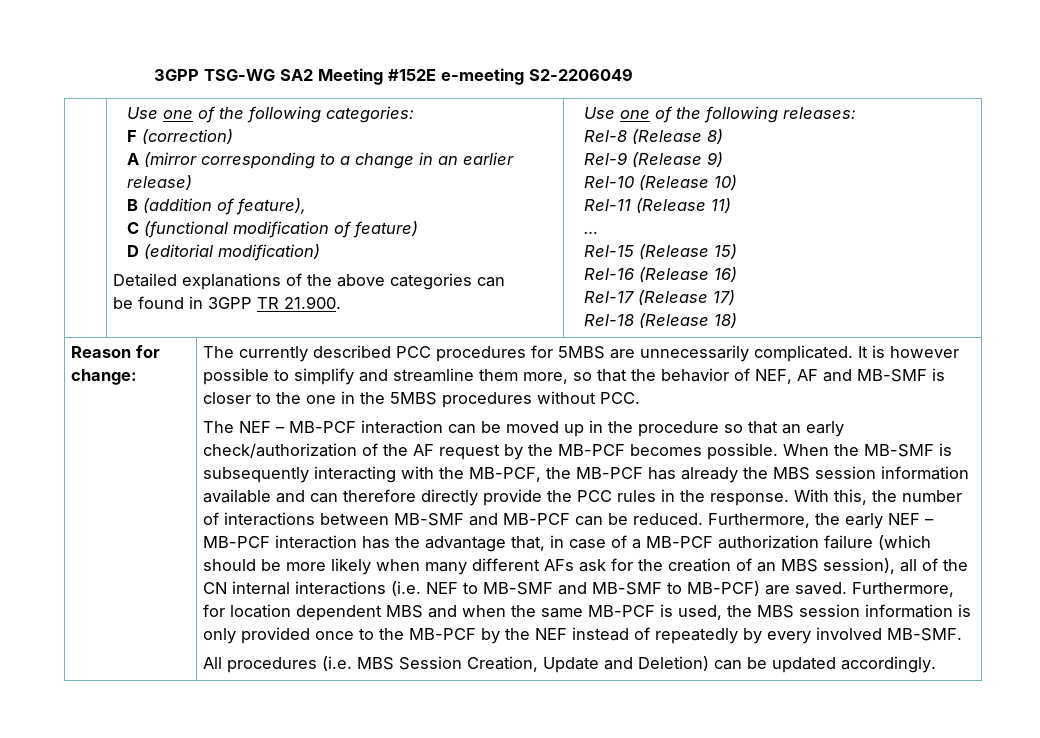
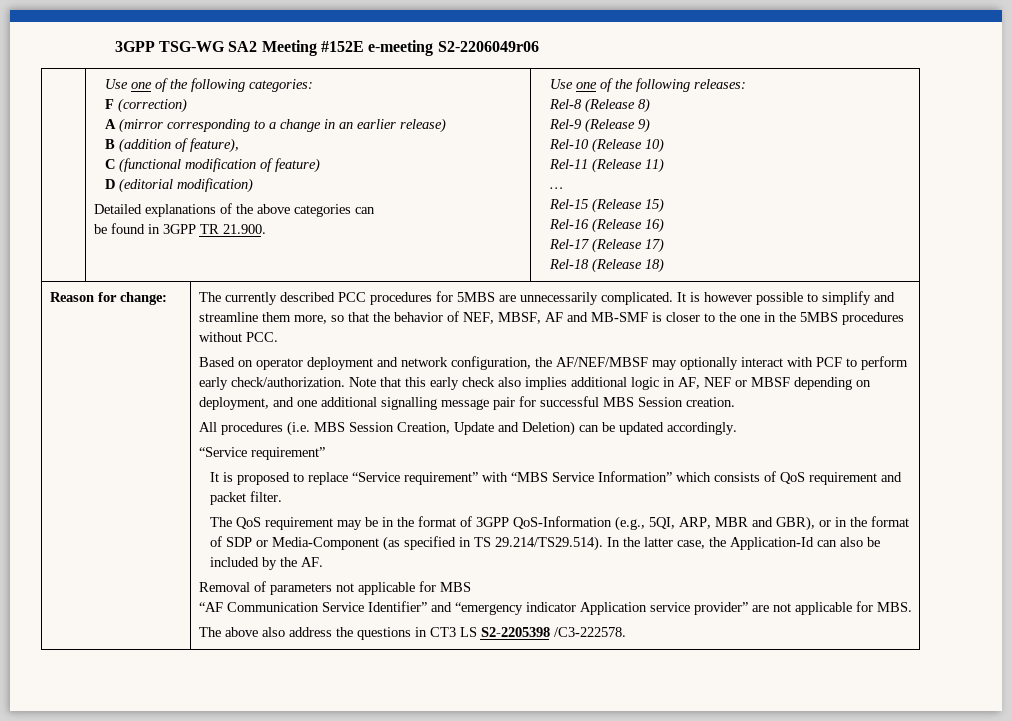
[529,68,634,81] S2-2206049 -> [437,41,539,52] S2-2206049r06
(793, 376) none -> [497,312,541,324] MBSF,
[203,420,845,437] [203,443,953,460] [203,466,970,483] [203,489,963,506] [203,512,935,529] [203,535,932,552] [203,558,969,575] [203,581,955,597] [203,604,972,621] [203,627,963,644] The NEF – MB-PCF interaction can be moved up in the procedure so that an early check/authorization of the AF request by the MB-PCF becomes possible. When the MB-SMF is subsequently interacting with the MB-PCF, the MB-PCF has already the MBS session information available and can therefore directly provide the PCC rules in the response. With this, the number of interactions between MB-SMF and MB-PCF can be reduced. Furthermore, the early NEF – MB-PCF interaction has the advantage that, in case of a MB-PCF authorization failure (which should be more likely when many different AFs ask for the creation of an MBS session), all of the CN internal interactions (i.e. NEF to MB-SMF and MB-SMF to MB-PCF) are saved. Furthermore, for location dependent MBS and when the same MB-PCF is used, the MBS session information is only provided once to the MB-PCF by the NEF instead of repeatedly by every involved MB-SMF. -> [198,356,908,370] [198,377,871,390] [198,396,735,410] Based on operator deployment and network configuration, the AF/NEF/MBSF may optionally interact with PCF to perform early check/authorization. Note that this early check also implies additional logic in AF, NEF or MBSF depending on deployment, and one additional signalling message pair for successful MBS Session creation.
(937, 664) none -> [198,447,325,460] [209,471,902,485] [209,491,282,505] [209,516,909,531] [209,536,880,551] [209,557,323,570] [198,581,471,595] [198,601,912,615] [198,627,626,640] // “Service requirement” // It is proposed to replace “Service requirement” with “MBS Service Information” which consists of QoS requirement and packet filter. // The QoS requirement may be in the format of 3GPP QoS-Information (e.g., 5QI, ARP, MBR and GBR), or in the format of SDP or Media-Component (as specified in TS 29.214/TS29.514). In the latter case, the Application-Id can also be included by the AF. // Removal of parameters not applicable for MBS // “AF Communication Service Identifier” and “emergency indicator Application service provider” are not applicable for MBS. // The above also address the questions in CT3 LS S2-2205398 /C3-222578.

